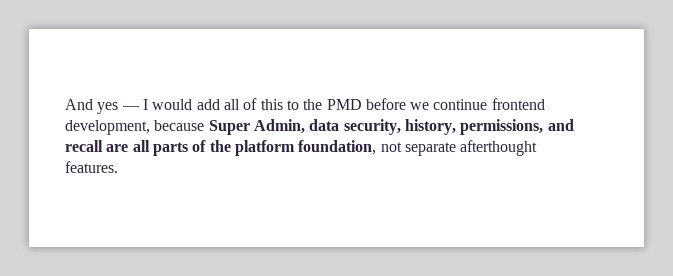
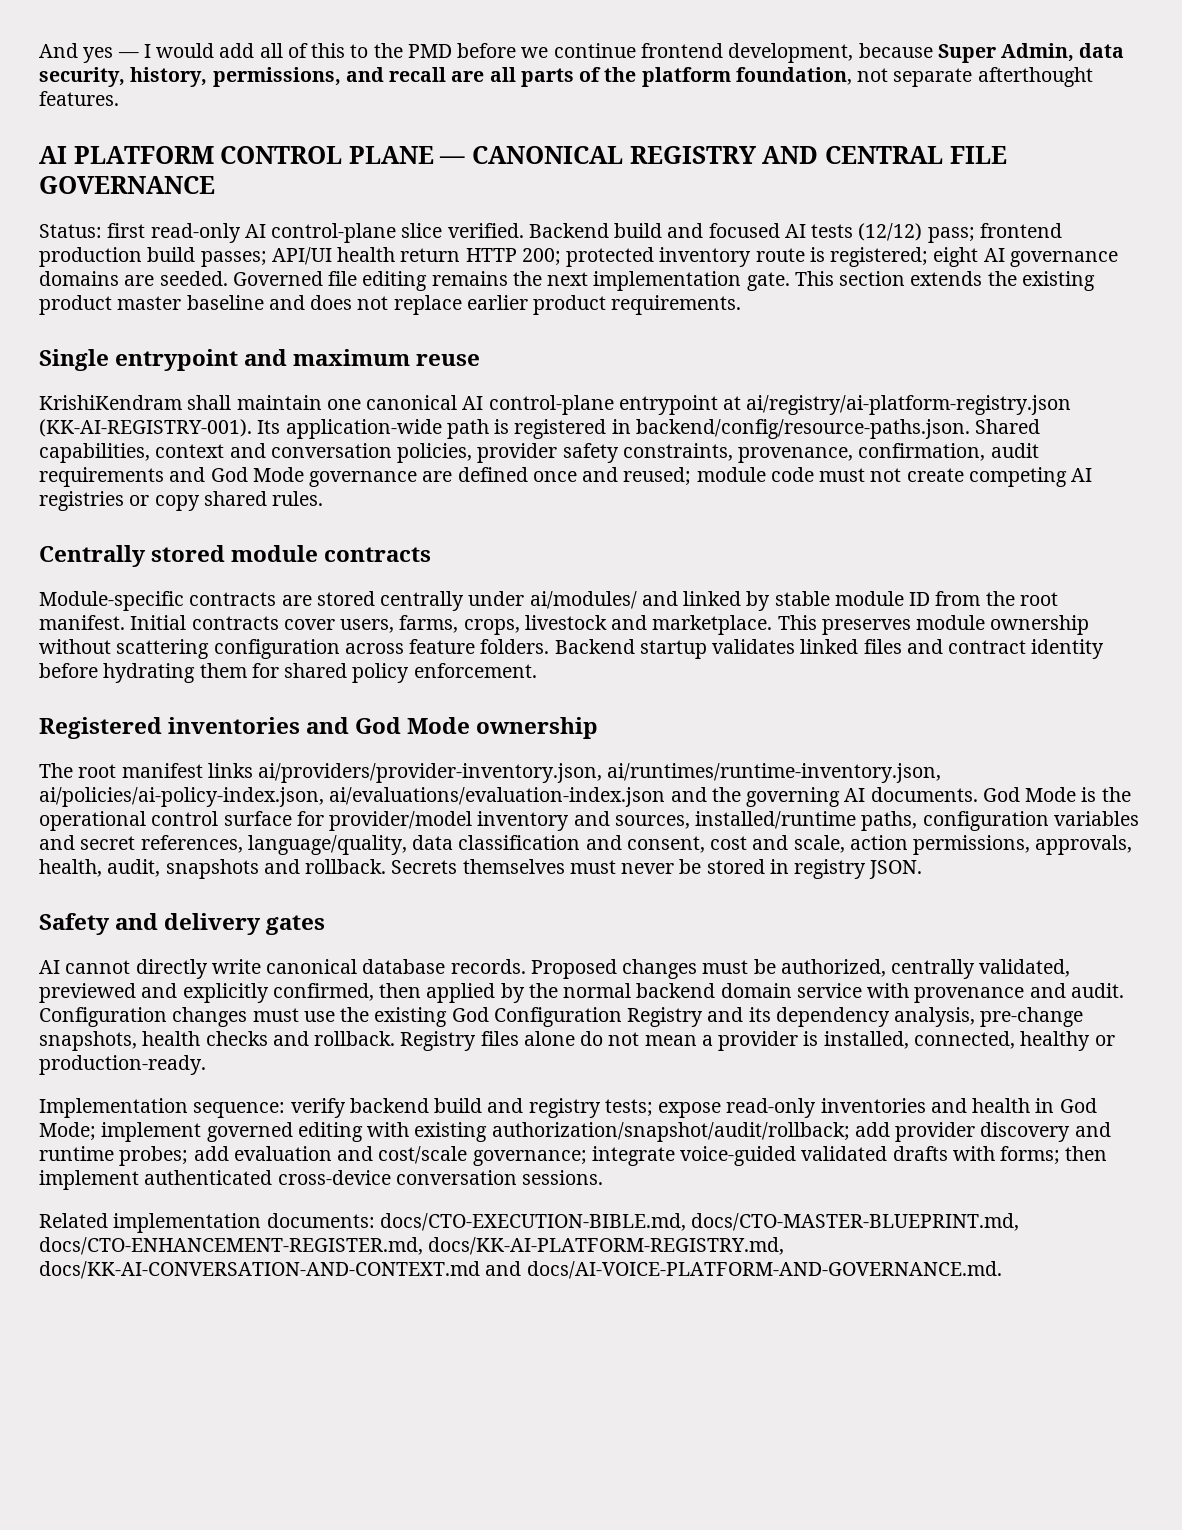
(118, 167) none -> [39,146,1007,164] [39,176,215,194] [39,223,1062,243] [39,247,1118,267] [39,271,1095,291] [39,295,742,315] [39,349,481,371] [39,395,1072,415] [39,419,1041,439] [39,443,1039,463] [39,467,1093,487] [39,491,324,511] [39,545,432,567] [39,591,1058,611] [39,615,1090,635] [39,639,1105,659] [39,663,537,683] [39,717,599,739] [39,763,942,783] [39,787,1131,807] [39,811,1139,831] [39,835,1133,855] [39,859,923,879] [39,913,326,935] [39,959,1071,979] [39,983,1124,1003] [39,1007,1084,1027] [39,1031,1115,1051] [39,1055,206,1075] [39,1098,1097,1118] [39,1122,1111,1142] [39,1146,1108,1166] [39,1170,604,1190] [39,1213,1020,1233] [39,1237,785,1255] [39,1261,1002,1279] // AI PLATFORM CONTROL PLANE — CANONICAL REGISTRY AND CENTRAL FILE GOVERNANCE // Status: first read-only AI control-plane slice verified. Backend build and focused AI tests (12/12) pass; frontend production build passes; API/UI health return HTTP 200; protected inventory route is registered; eight AI governance domains are seeded. Governed file editing remains the next implementation gate. This section extends the existing product master baseline and does not replace earlier product requirements. // Single entrypoint and maximum reuse // KrishiKendram shall maintain one canonical AI control-plane entrypoint at ai/registry/ai-platform-registry.json (KK-AI-REGISTRY-001). Its application-wide path is registered in backend/config/resource-paths.json. Shared capabilities, context and conversation policies, provider safety constraints, provenance, confirmation, audit requirements and God Mode governance are defined once and reused; module code must not create competing AI registries or copy shared rules. // Centrally stored module contracts // Module-specific contracts are stored centrally under ai/modules/ and linked by stable module ID from the root manifest. Initial contracts cover users, farms, crops, livestock and marketplace. This preserves module ownership without scattering configuration across feature folders. Backend startup validates linked files and contract identity before hydrating them for shared policy enforcement. // Registered inventories and God Mode ownership // The root manifest links ai/providers/provider-inventory.json, ai/runtimes/runtime-inventory.json, ai/policies/ai-policy-index.json, ai/evaluations/evaluation-index.json and the governing AI documents. God Mode is the operational control surface for provider/model inventory and sources, installed/runtime paths, configuration variables and secret references, language/quality, data classification and consent, cost and scale, action permissions, approvals, health, audit, snapshots and rollback. Secrets themselves must never be stored in registry JSON. // Safety and delivery gates // AI cannot directly write canonical database records. Proposed changes must be authorized, centrally validated, previewed and explicitly confirmed, then applied by the normal backend domain service with provenance and audit. Configuration changes must use the existing God Configuration Registry and its dependency analysis, pre-change snapshots, health checks and rollback. Registry files alone do not mean a provider is installed, connected, healthy or production-ready. // Implementation sequence: verify backend build and registry tests; expose read-only inventories and health in God Mode; implement governed editing with existing authorization/snapshot/audit/rollback; add provider discovery and runtime probes; add evaluation and cost/scale governance; integrate voice-guided validated drafts with forms; then implement authenticated cross-device conversation sessions. // Related implementation documents: docs/CTO-EXECUTION-BIBLE.md, docs/CTO-MASTER-BLUEPRINT.md, docs/CTO-ENHANCEMENT-REGISTER.md, docs/KK-AI-PLATFORM-REGISTRY.md, docs/KK-AI-CONVERSATION-AND-CONTEXT.md and docs/AI-VOICE-PLATFORM-AND-GOVERNANCE.md.

